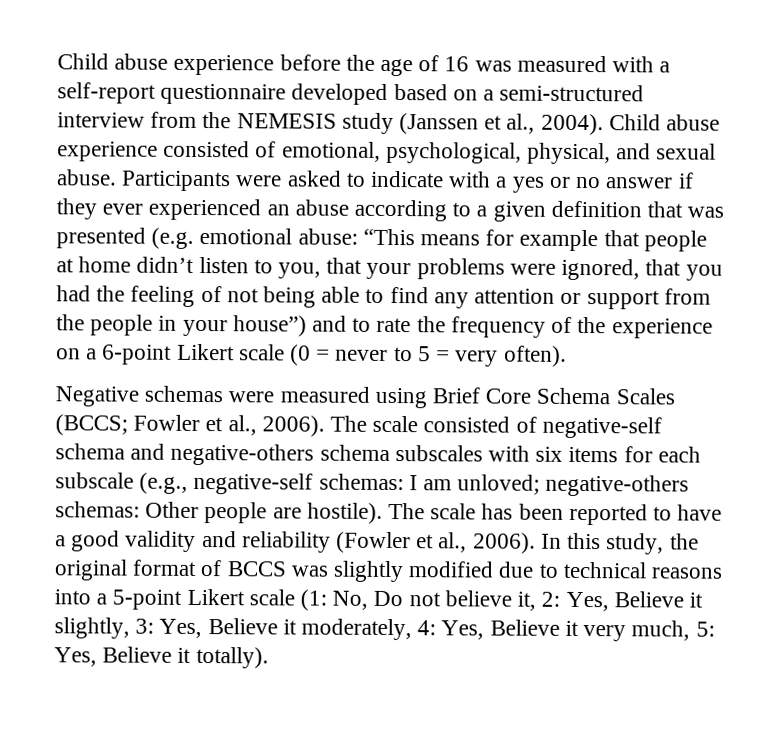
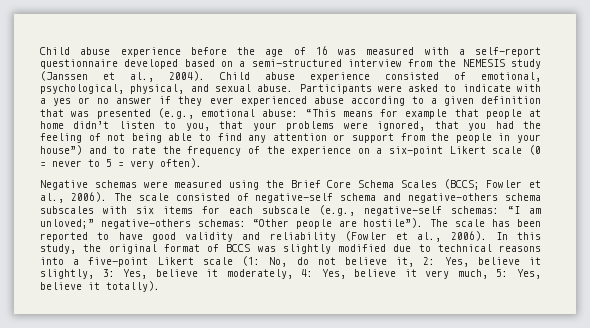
[266,204,290,216] an -> (307, 101) none
[151,227,195,249] (e.g. -> [157,108,194,119] (e.g.,
[102,344,173,365] 6-point -> [389,146,444,156] six-point
(427, 398) none -> [265,180,284,188] the
[408,474,541,495] I am unloved; -> [508,206,541,214] [40,219,94,229] “I am unloved;”
[145,501,200,518] Other -> [252,219,289,227] “Other
[306,502,383,524] hostile). -> [363,218,424,228] hostile”).
[55,535,66,547] a -> (143, 236) none
[112,589,183,610] 5-point -> [88,257,149,267] five-point
[373,590,404,607] Do -> [296,257,309,265] do
[613,591,684,608] Believe -> [477,257,520,265] believe
[207,618,278,635] Believe -> [155,269,198,277] believe
[489,619,560,636] Believe -> [354,269,397,277] believe
[102,646,173,663] Believe -> [40,282,82,290] believe

